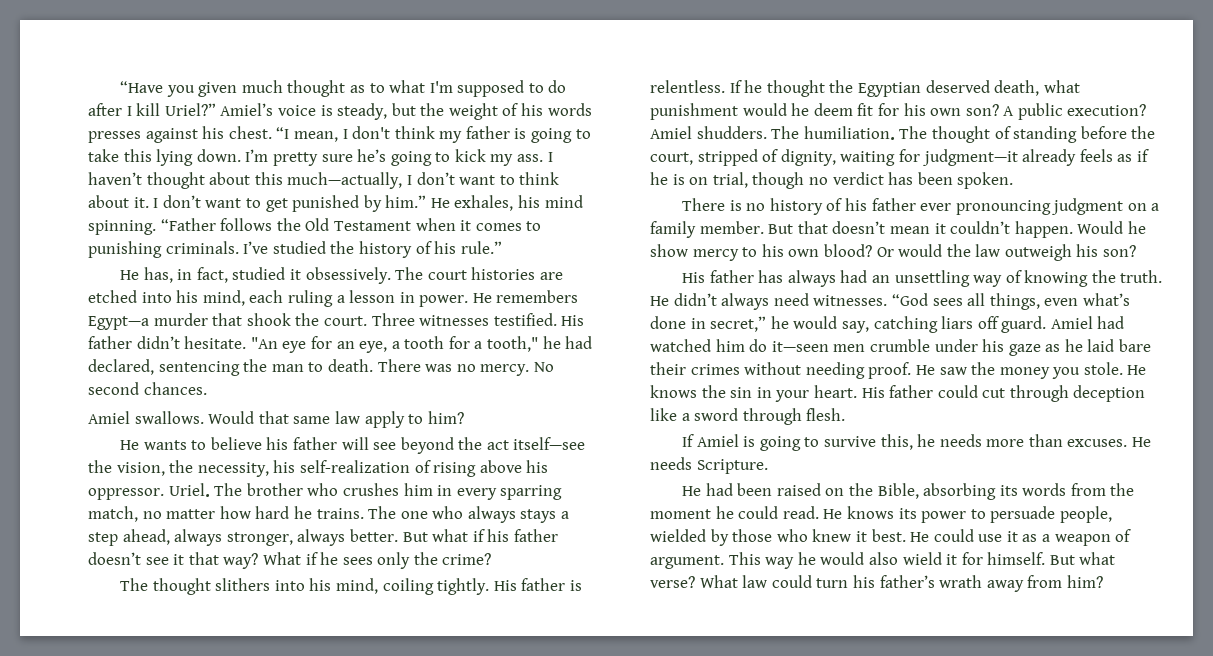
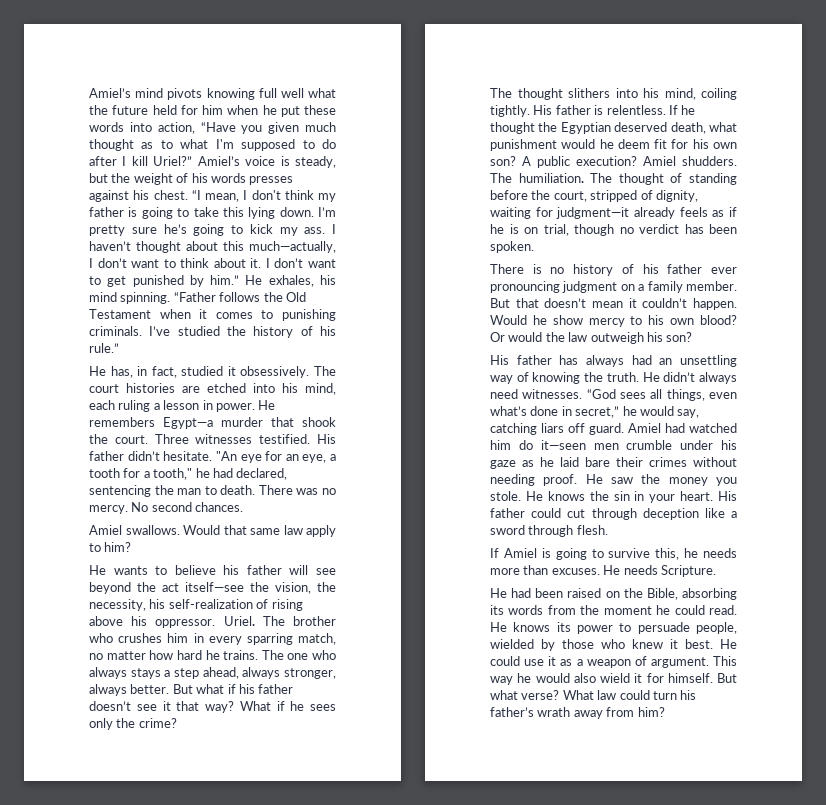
(119, 87) none -> [89,88,336,100] [89,105,336,117] [89,122,195,134] Amiel’s mind pivots knowing full well what the future held for him when he put these words into action,

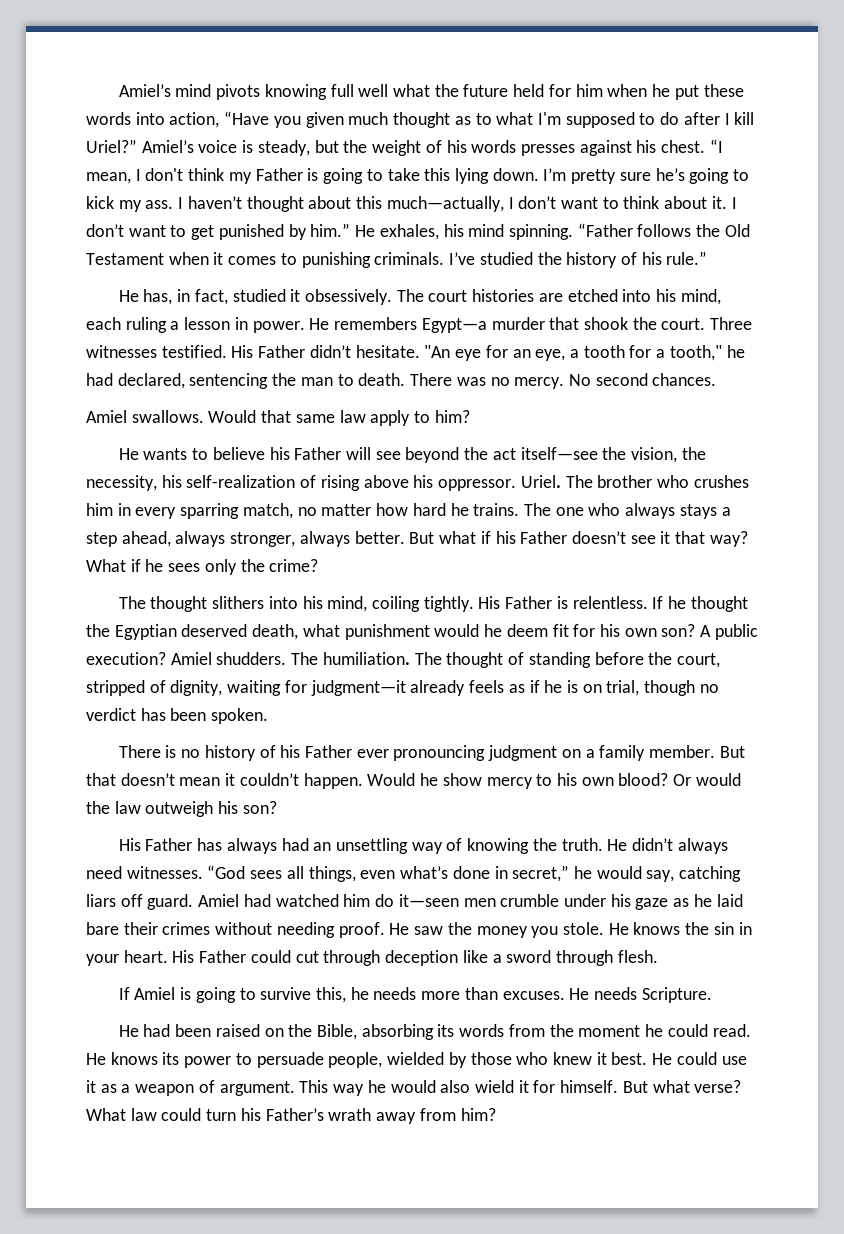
[89,207,124,217] father -> [255,168,303,181] Father
[89,451,124,461] father -> [258,345,306,358] Father
[246,565,282,575] father -> [294,447,342,460] Father
[258,684,294,694] father -> [520,531,568,544] Father
[555,105,591,115] father -> [505,596,553,609] Father
[667,264,703,274] father -> [305,745,353,758] Father
[516,355,552,365] father -> [145,838,193,851] Father
[490,508,525,518] father -> [199,950,247,963] Father
[490,707,534,717] father’s -> [265,1108,324,1121] Father’s

